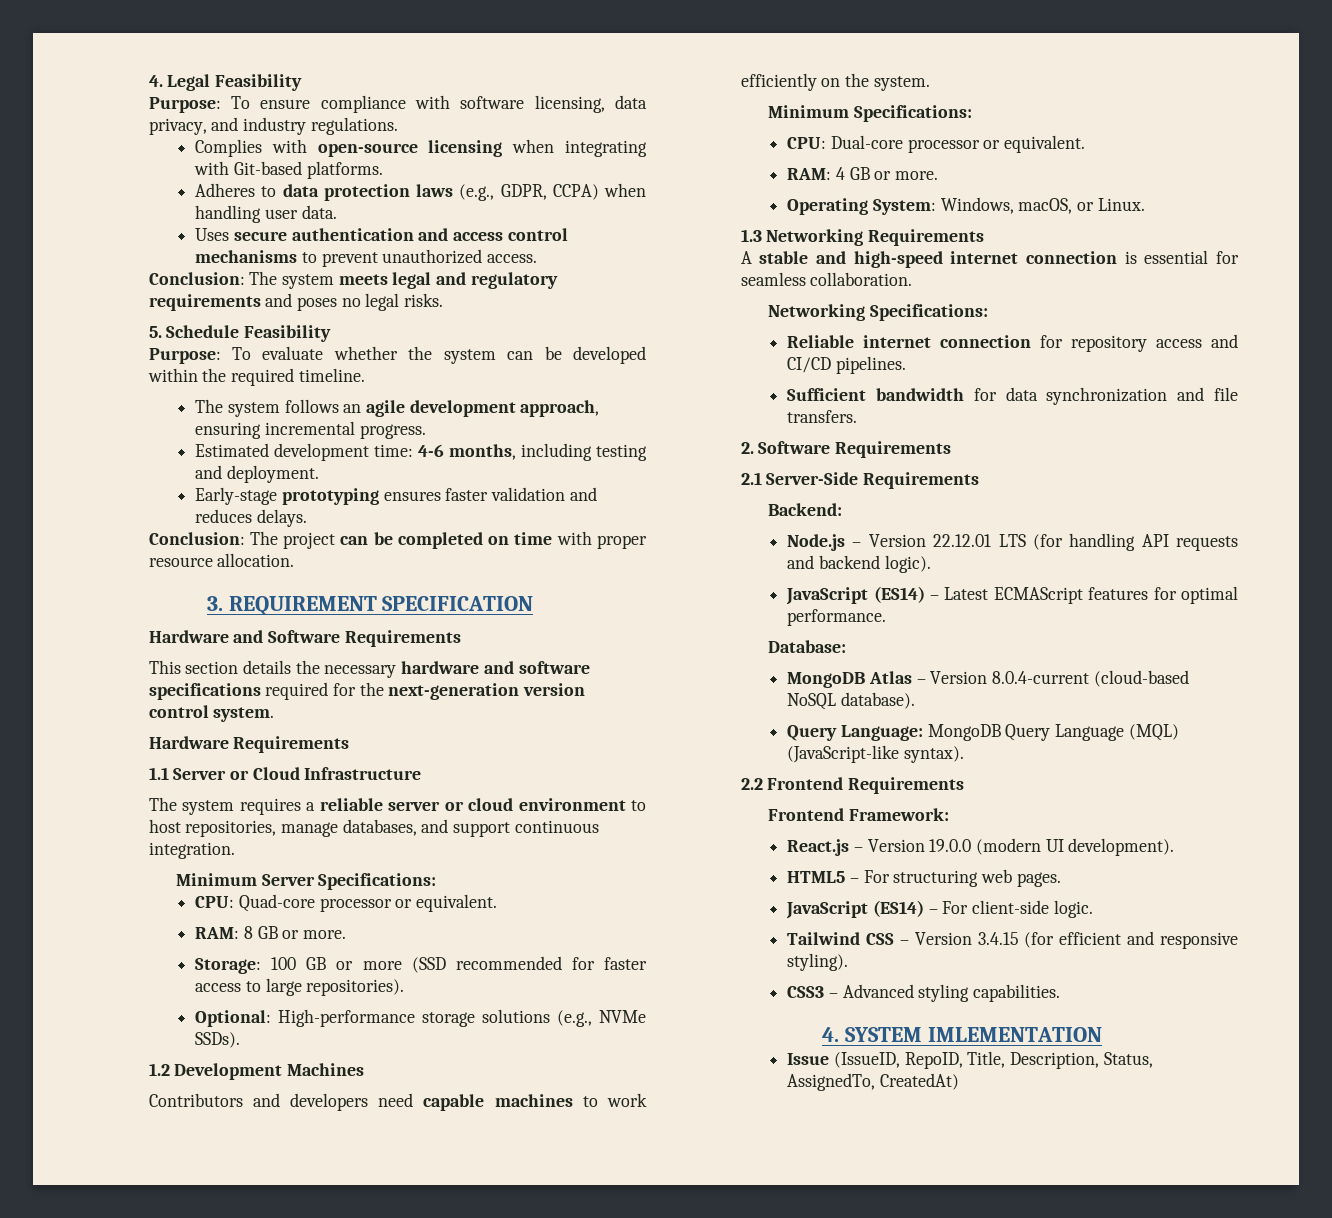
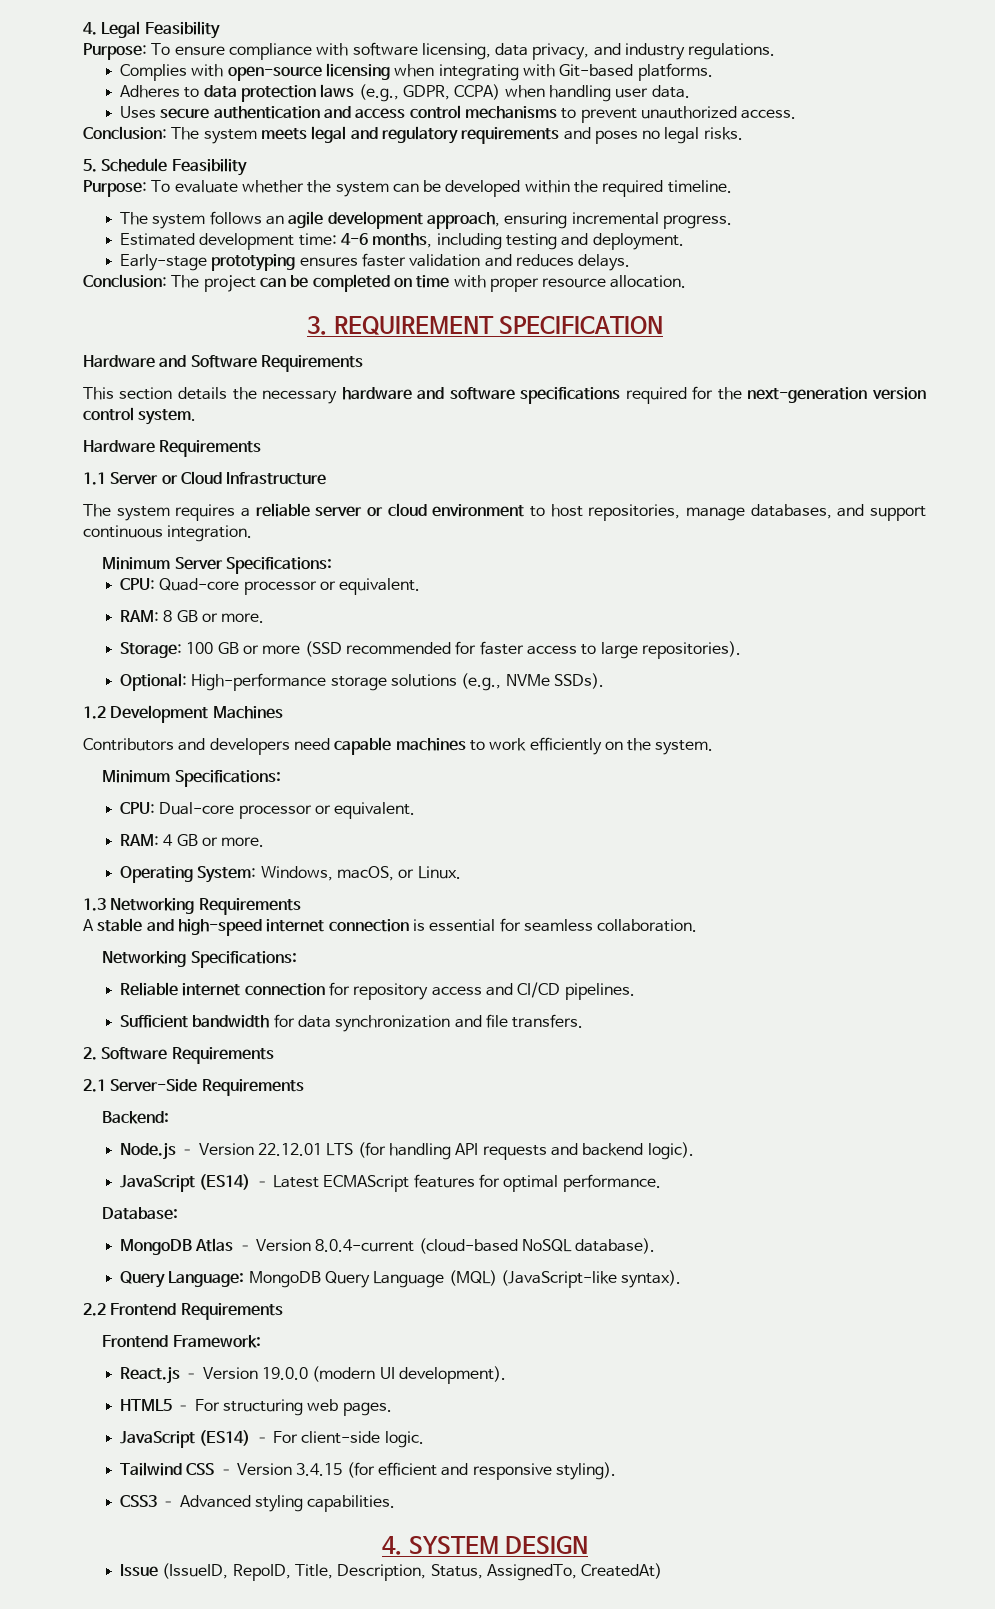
[927,1027,1102,1042] IMLEMENTATION -> [504,1536,588,1554] DESIGN

